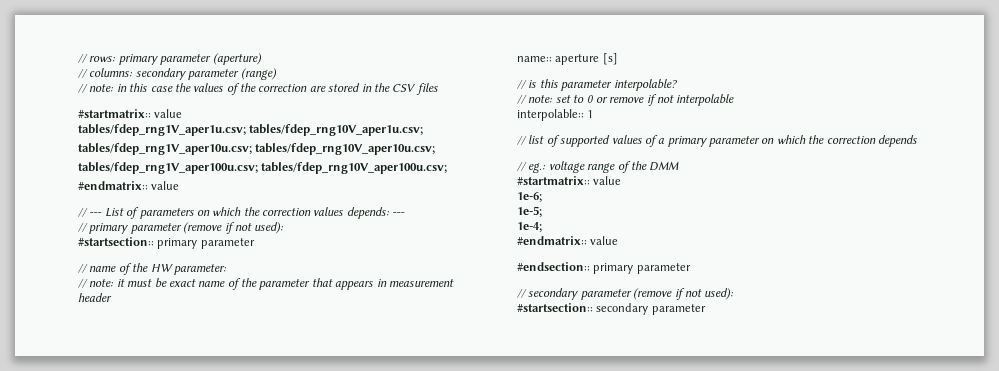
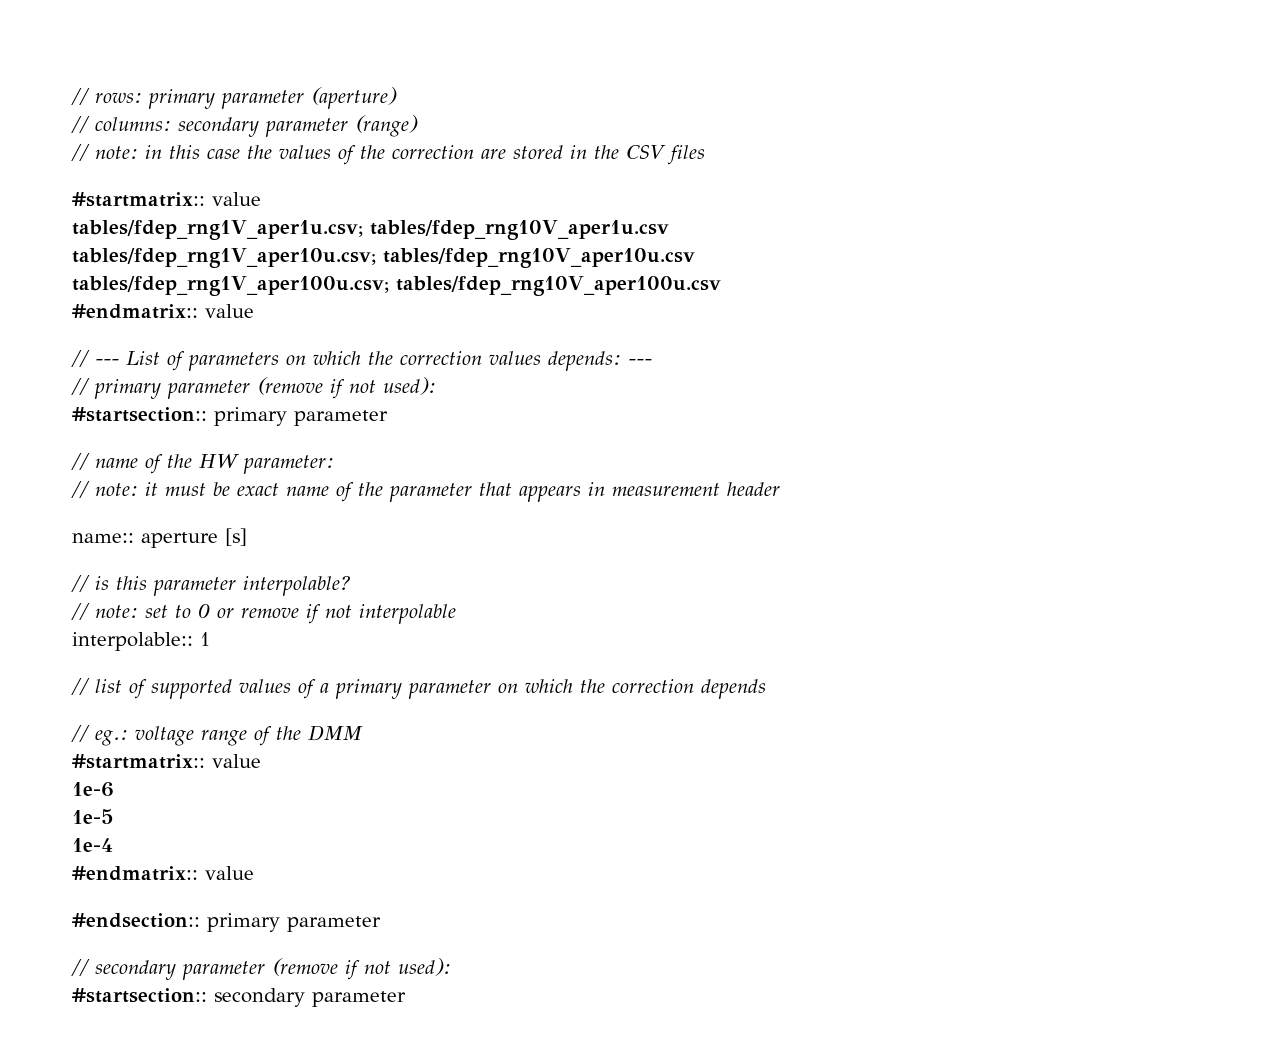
[249,124,424,136] tables/fdep_rng10V_aper1u.csv; -> [370,220,669,240] tables/fdep_rng10V_aper1u.csv
[255,143,436,155] tables/fdep_rng10V_aper10u.csv; -> [383,248,695,268] tables/fdep_rng10V_aper10u.csv
[261,162,448,174] tables/fdep_rng10V_aper100u.csv; -> [396,276,721,296] tables/fdep_rng10V_aper100u.csv
[517,192,542,202] [517,206,542,217] [517,222,542,232] 1e-6; // 1e-5; // 1e-4; -> [72,782,114,797] [72,809,113,824] [72,838,113,852] 1e-6 // 1e-5 // 1e-4

